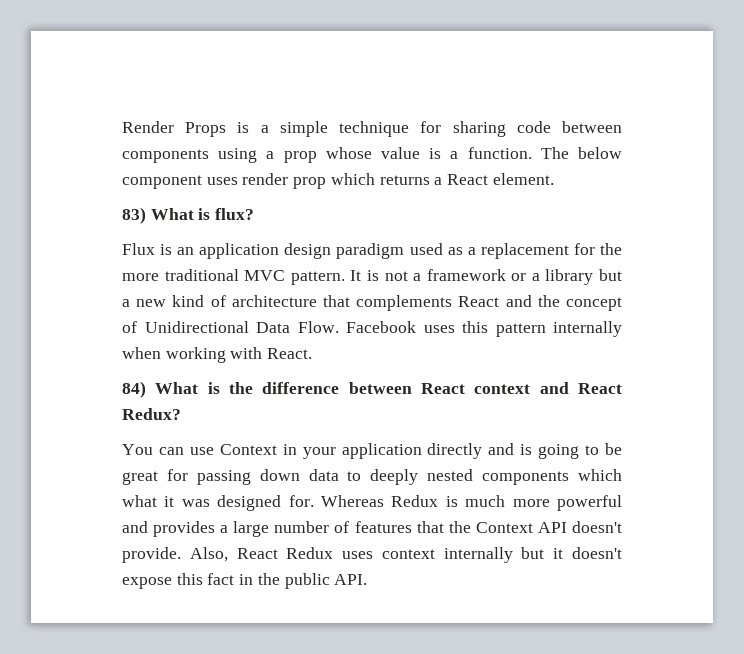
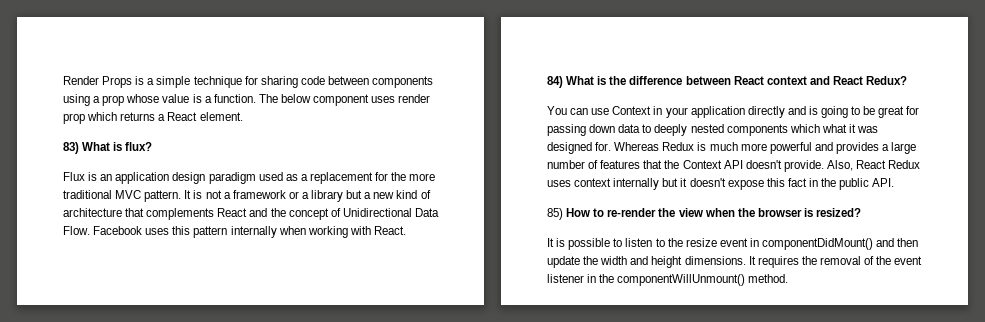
(368, 579) none -> [547,208,862,220] [547,238,919,250] [547,256,923,268] [547,274,789,286] // 85) How to re-render the view when the browser is resized? // It is possible to listen to the resize event in componentDidMount() and then update the width and height dimensions. It requires the removal of the event listener in the componentWillUnmount() method.

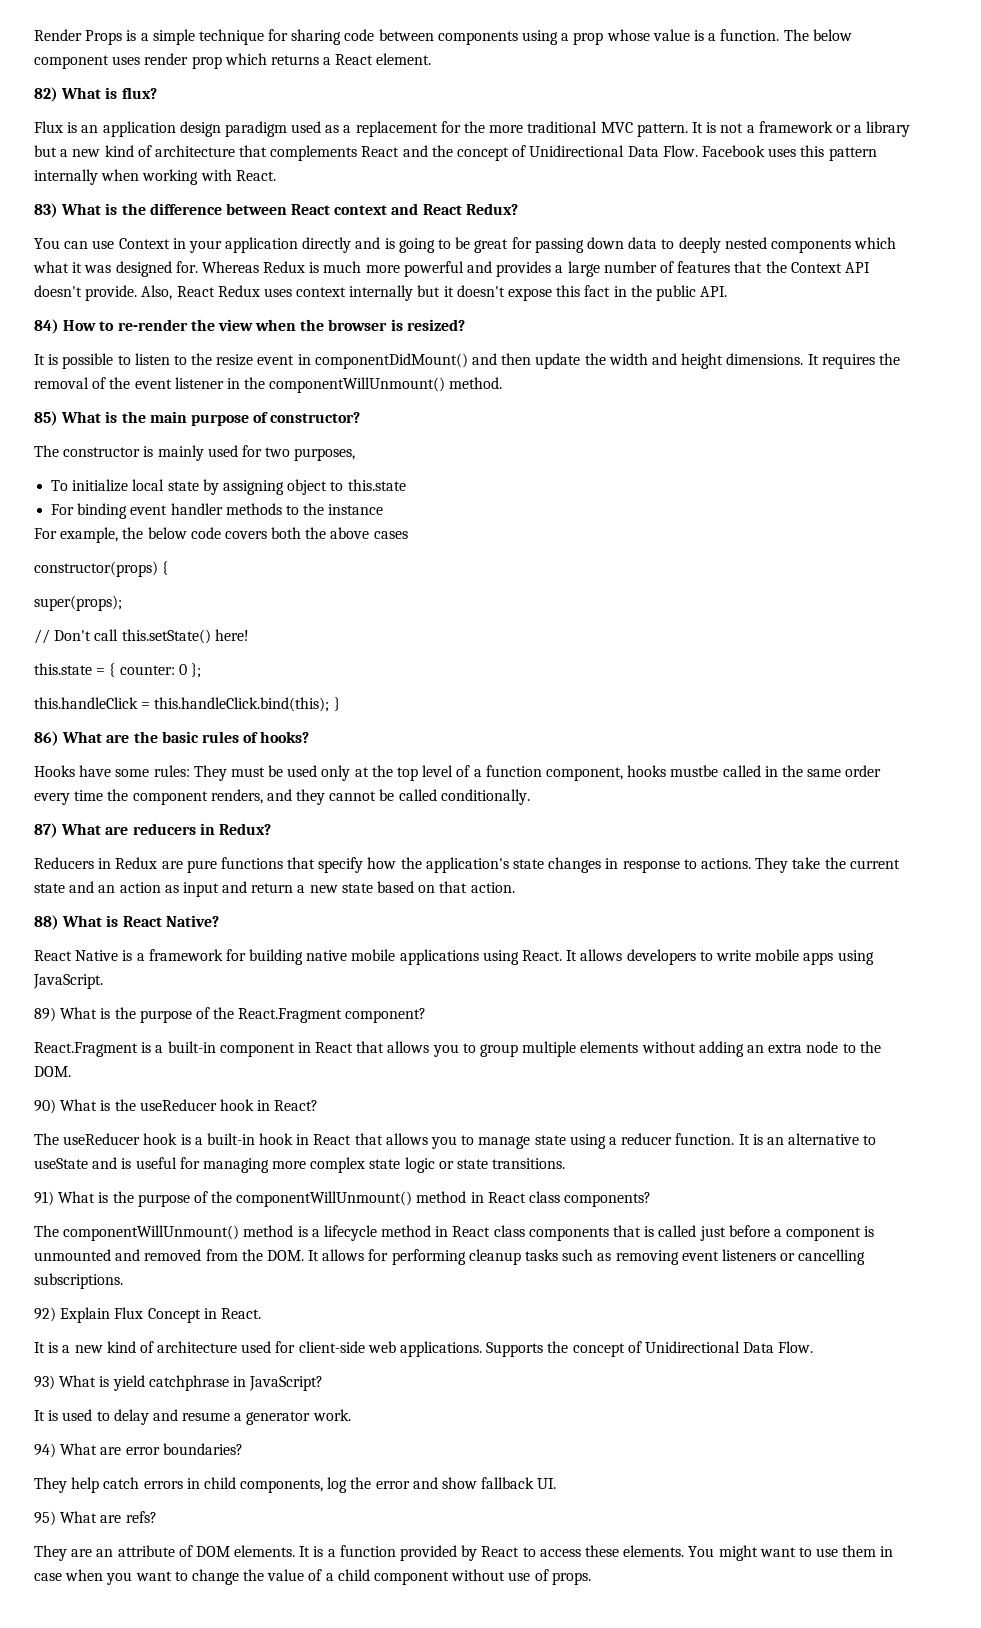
[63,142,79,154] 83) -> [34,87,58,102] 82)
[547,76,563,88] 84) -> [34,203,58,218] 83)
[547,208,563,220] 85) -> [34,319,59,334] 84)
(789, 278) none -> [34,411,361,426] [34,445,356,461] [51,479,406,495] [51,503,384,519] [34,527,408,543] [34,561,169,577] [34,595,122,611] [34,629,249,644] [34,663,201,678] [34,697,340,712] [34,731,310,746] [34,765,882,781] [34,789,530,805] [34,823,271,838] [34,857,900,873] [34,881,515,897] [34,915,219,930] [34,949,874,965] [33,974,103,989] [34,1007,427,1023] [34,1041,881,1057] [34,1066,71,1077] [34,1099,319,1114] [34,1133,877,1149] [34,1157,566,1173] [34,1191,652,1207] [34,1225,875,1241] [34,1249,866,1265] [34,1273,123,1289] [34,1307,261,1323] [34,1341,814,1357] [34,1375,324,1391] [34,1409,351,1425] [34,1443,243,1458] [34,1477,557,1493] [34,1511,157,1526] [34,1545,894,1561] [34,1569,591,1585] // 85) What is the main purpose of constructor? // The constructor is mainly used for two purposes, // To initialize local state by assigning object to this.state // For binding event handler methods to the instance // For example, the below code covers both the above cases // constructor(props) { // super(props); // // Don't call this.setState() here! // this.state = { counter: 0 }; // this.handleClick = this.handleClick.bind(this); } // 86) What are the basic rules of hooks? // Hooks have some rules: They must be used only at the top level of a function component, hooks mustbe called in the same order every time the component renders, and they cannot be called conditionally. // 87) What are reducers in Redux? // Reducers in Redux are pure functions that specify how the application's state changes in response to actions. They take the current state and an action as input and return a new state based on that action. // 88) What is React Native? // React Native is a framework for building native mobile applications using React. It allows developers to write mobile apps using JavaScript. // 89) What is the purpose of the React.Fragment component? // React.Fragment is a built-in component in React that allows you to group multiple elements without adding an extra node to the DOM. // 90) What is the useReducer hook in React? // The useReducer hook is a built-in hook in React that allows you to manage state using a reducer function. It is an alternative to useState and is useful for managing more complex state logic or state transitions. // 91) What is the purpose of the componentWillUnmount() method in React class components? // The componentWillUnmount() method is a lifecycle method in React class components that is called just before a component is unmounted and removed from the DOM. It allows for performing cleanup tasks such as removing event listeners or cancelling subscriptions. // 92) Explain Flux Concept in React. // It is a new kind of architecture used for client-side web applications. Supports the concept of Unidirectional Data Flow. // 93) What is yield catchphrase in JavaScript? // It is used to delay and resume a generator work. // 94) What are error boundaries? // They help catch errors in child components, log the error and show fallback UI. // 95) What are refs? // They are an attribute of DOM elements. It is a function provided by React to access these elements. You might want to use them in case when you want to change the value of a child component without use of props.

